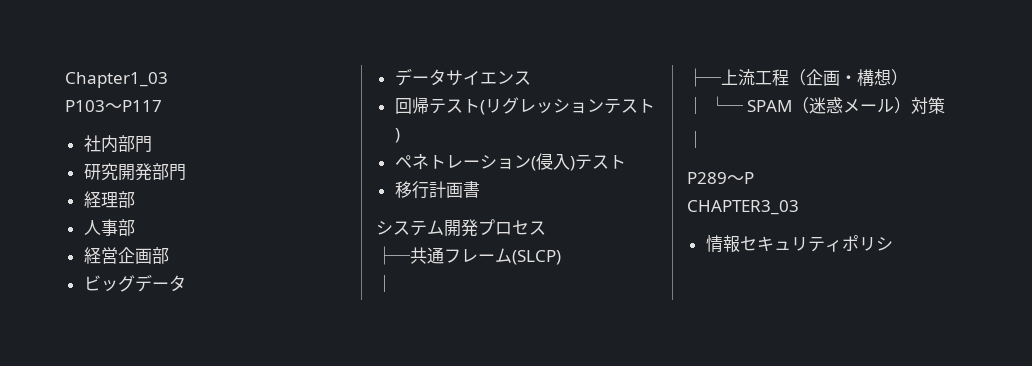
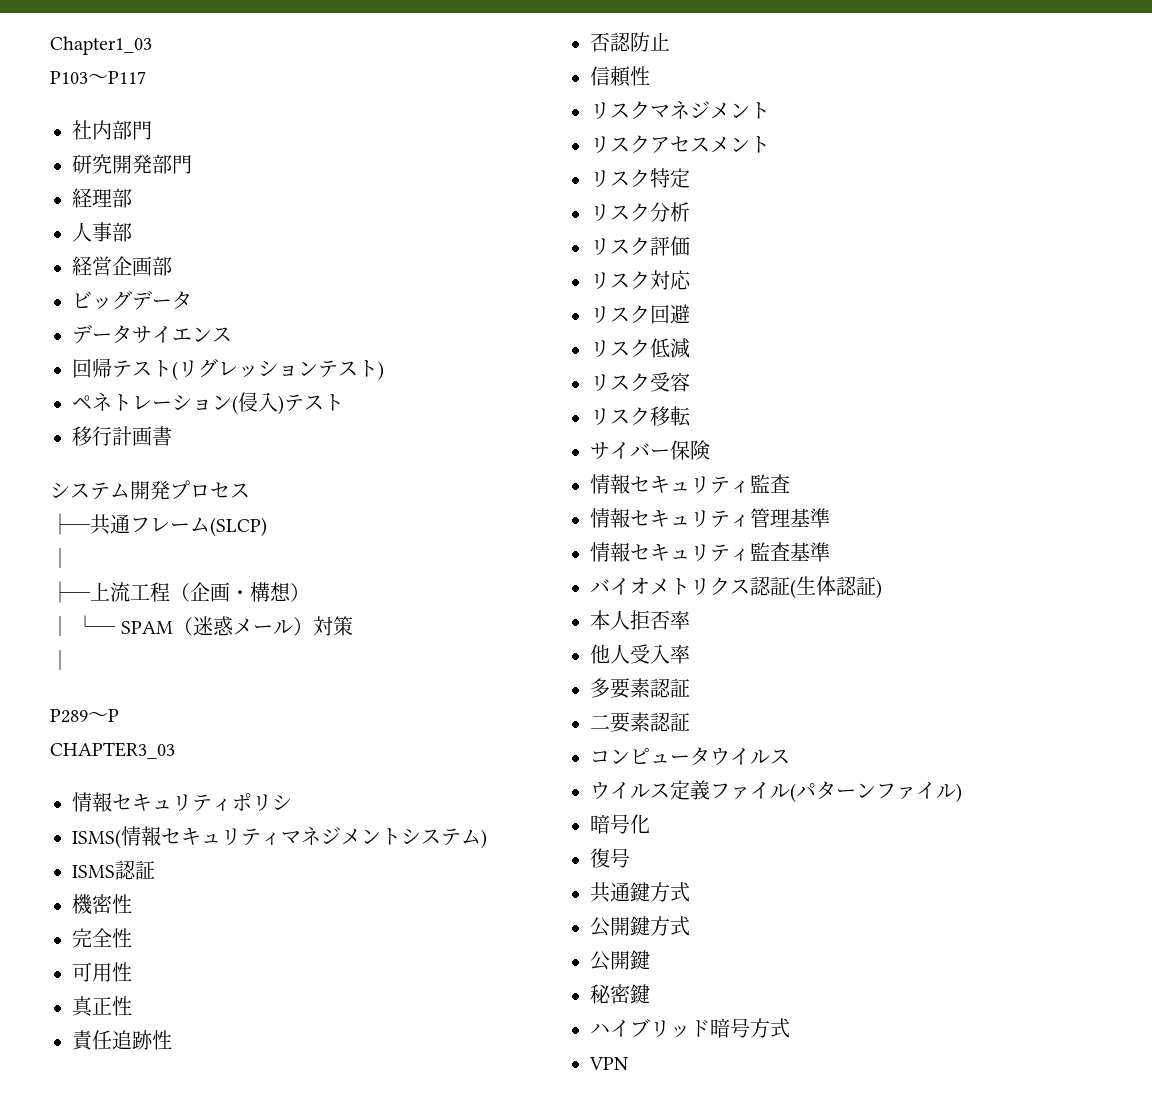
(893, 244) none -> [72,826,487,849] [72,860,155,880] [72,894,132,915] [72,928,132,948] [72,962,132,982] [72,996,132,1017] [72,1030,172,1051] [590,32,670,52] [590,66,650,87] [590,100,770,120] [590,135,770,153] [590,168,690,188] [590,202,690,222] [590,236,690,256] [590,270,691,290] [590,304,690,324] [590,338,690,358] [590,372,690,392] [590,406,691,427] [590,440,710,460] [590,474,790,494] [590,508,830,528] [590,542,830,562] [590,576,882,599] [590,610,690,630] [590,644,690,664] [590,678,690,699] [590,712,690,733] [590,747,790,766] [590,780,962,803] [590,814,650,834] [590,848,630,868] [590,882,690,903] [590,916,690,937] [590,950,650,971] [590,984,650,1004] [590,1018,790,1038] [589,1057,628,1070] // ISMS(情報セキュリティマネジメントシステム) // ISMS認証 // 機密性 // 完全性 // 可用性 // 真正性 // 責任追跡性 // 否認防止 // 信頼性 // リスクマネジメント // リスクアセスメント // リスク特定 // リスク分析 // リスク評価 // リスク対応 // リスク回避 // リスク低減 // リスク受容 // リスク移転 // サイバー保険 // 情報セキュリティ監査 // 情報セキュリティ管理基準 // 情報セキュリティ監査基準 // バイオメトリクス認証(生体認証) // 本人拒否率 // 他人受入率 // 多要素認証 // 二要素認証 // コンピュータウイルス // ウイルス定義ファイル(パターンファイル) // 暗号化 // 復号 // 共通鍵方式 // 公開鍵方式 // 公開鍵 // 秘密鍵 // ハイブリッド暗号方式 // VPN

